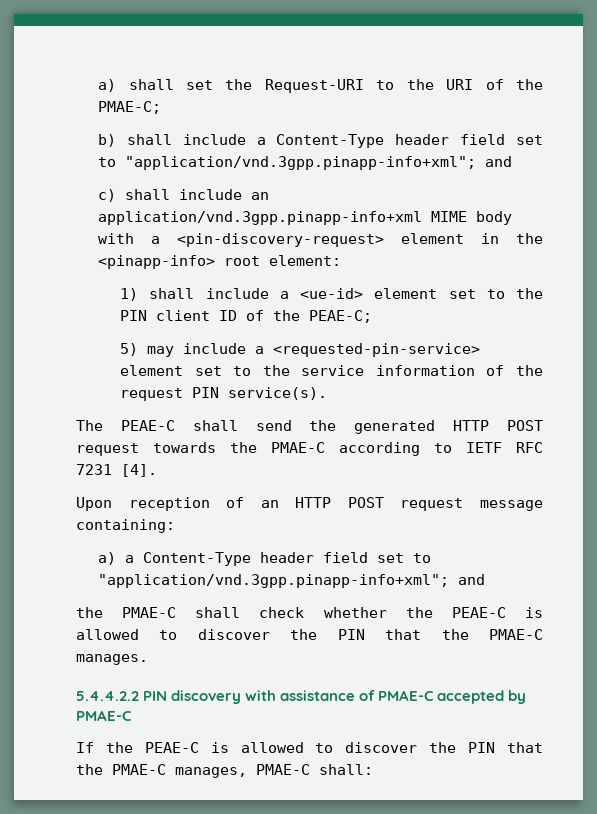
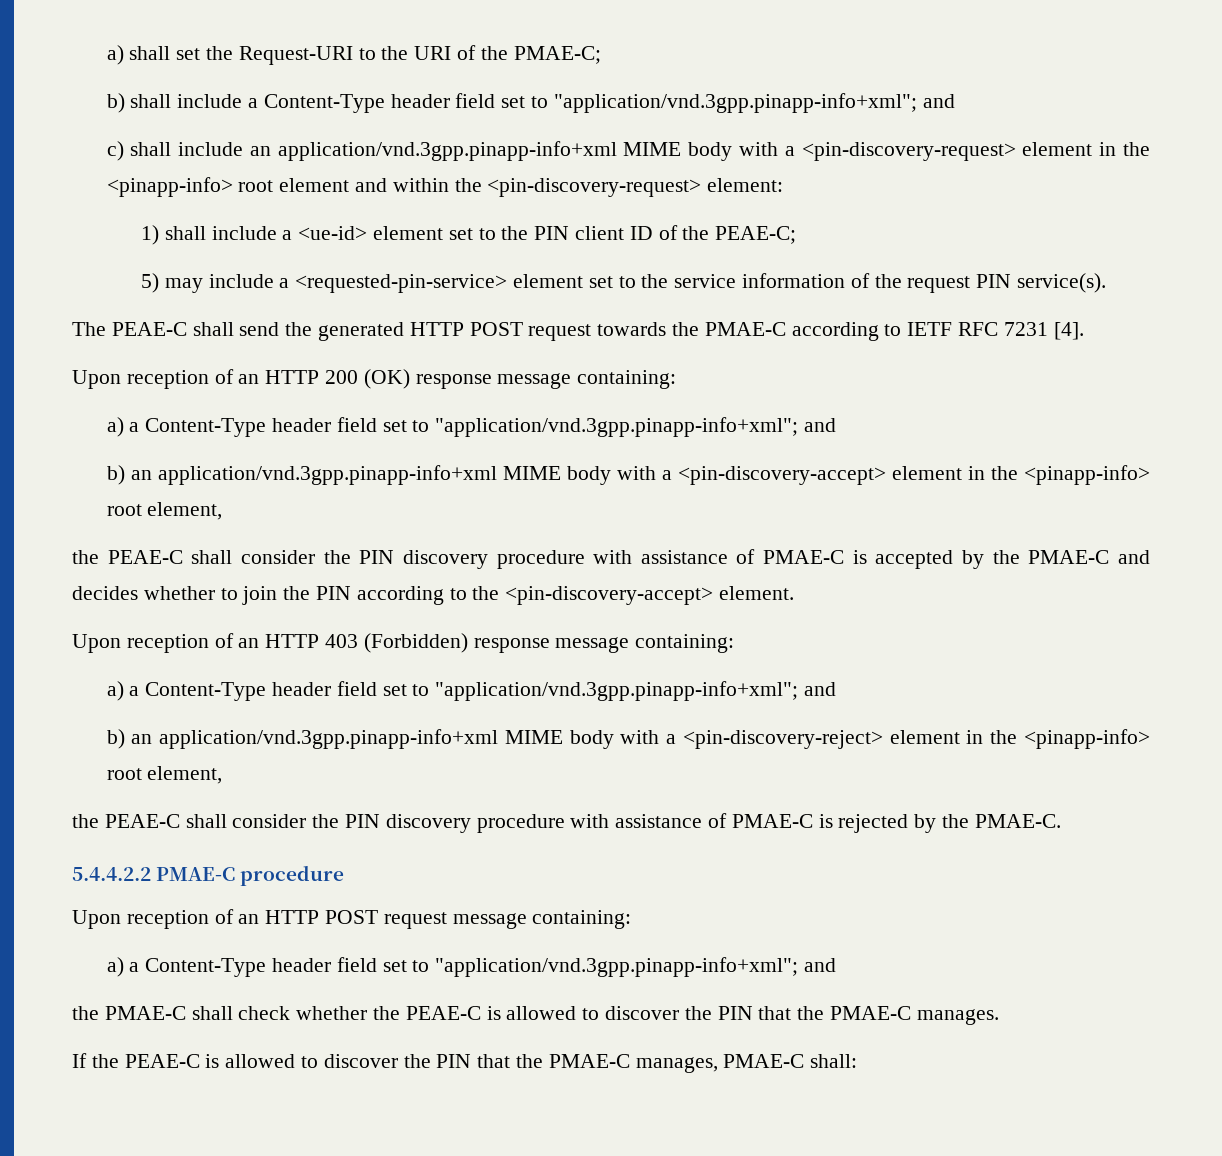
(261, 261) none -> [279,178,702,197] element and within the <pin-discovery-request>
(157, 470) none -> [72,369,677,389] [106,417,836,437] [106,465,1150,485] [106,502,223,520] [72,549,1150,569] [72,586,795,605] [72,633,735,653] [106,681,836,701] [106,729,1150,749] [106,766,223,784] [72,813,1061,833] [72,865,345,886] // Upon reception of an HTTP 200 (OK) response message containing: // a) a Content-Type header field set to "application/vnd.3gpp.pinapp-info+xml"; and // b) an application/vnd.3gpp.pinapp-info+xml MIME body with a <pin-discovery-accept> element in the <pinapp-info> root element, // the PEAE-C shall consider the PIN discovery procedure with assistance of PMAE-C is accepted by the PMAE-C and decides whether to join the PIN according to the <pin-discovery-accept> element. // Upon reception of an HTTP 403 (Forbidden) response message containing: // a) a Content-Type header field set to "application/vnd.3gpp.pinapp-info+xml"; and // b) an application/vnd.3gpp.pinapp-info+xml MIME body with a <pin-discovery-reject> element in the <pinapp-info> root element, // the PEAE-C shall consider the PIN discovery procedure with assistance of PMAE-C is rejected by the PMAE-C. // 5.4.4.2.2 PMAE-C procedure
[76,690,527,704] [76,710,131,721] // 5.4.4.2.2 PIN discovery with assistance of PMAE-C accepted by PMAE-C -> (999, 1017) none

